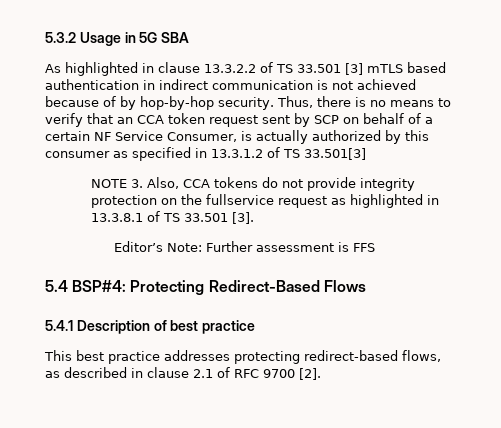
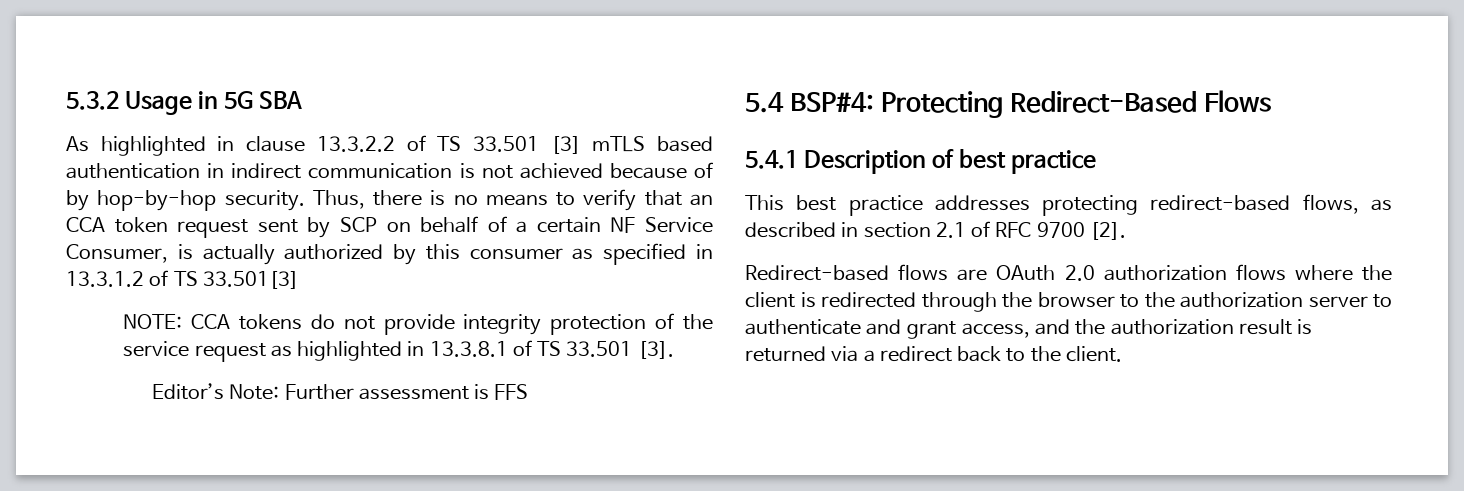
[90,177,179,189] NOTE 3. Also, -> [123,314,183,329] NOTE:
[160,194,274,205] on the fullservice -> [655,313,713,330] [123,341,190,357] of the service
[147,367,189,378] clause -> [863,222,931,238] section
(321, 374) none -> [745,264,1392,281] [745,292,1392,312] [745,319,1313,339] [745,346,1122,362] // Redirect-based flows are OAuth 2.0 authorization flows where the client is redirected through the browser to the authorization server to authenticate and grant access, and the authorization result is returned via a redirect back to the client.

